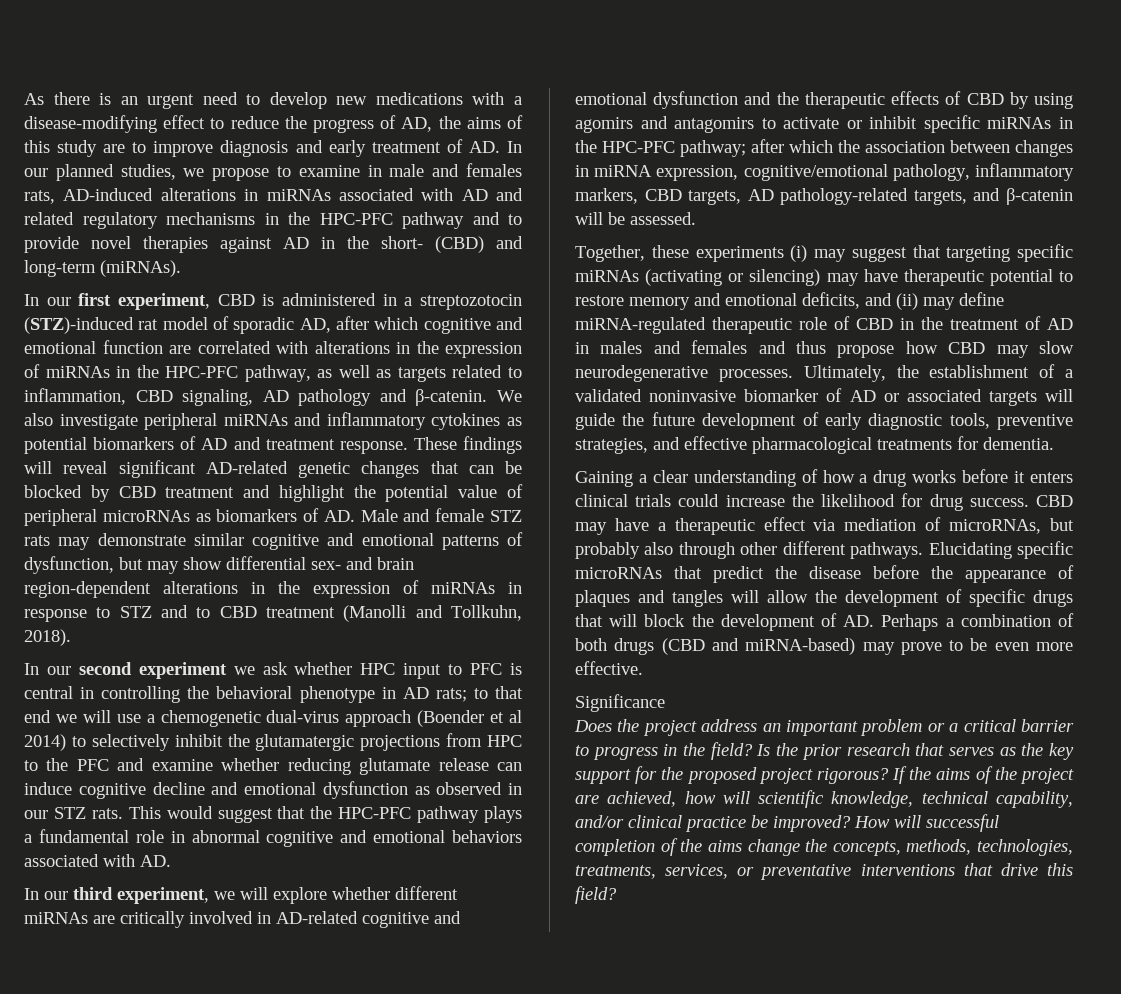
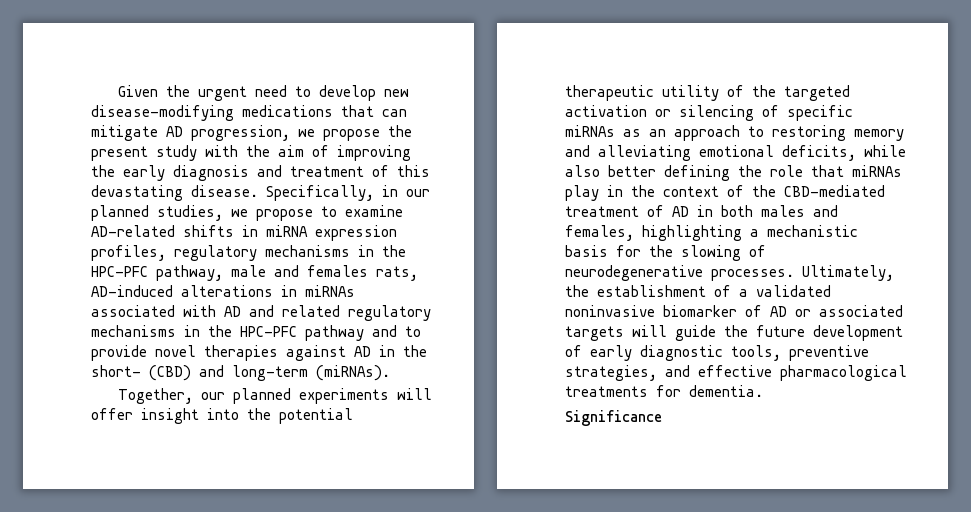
[24,92,138,105] As there is an -> [118,85,191,97] Given the
[375,92,523,105] [24,115,523,133] [24,139,522,157] medications with a disease-modifying effect to reduce the progress of AD, the aims of this study are to improve diagnosis and early treatment of AD. In -> [91,105,407,121] [91,125,412,141] [91,145,411,161] [91,165,430,181] [91,185,398,201] disease-modifying medications that can mitigate AD progression, we propose the present study with the aim of improving the early diagnosis and treatment of this devastating disease. Specifically, in
[367,165,382,177] in -> [91,225,397,241] [91,245,406,261] [91,265,223,281] AD-related shifts in miRNA expression profiles, regulatory mechanisms in the HPC-PFC pathway,
[24,293,522,310] [24,316,523,334] [24,340,522,358] [24,364,522,382] [24,388,522,406] [24,412,522,430] [24,436,522,454] [24,460,522,478] [24,484,523,502] [24,508,522,526] [24,532,523,550] [24,556,414,574] [24,580,522,598] [24,605,522,622] [24,629,71,646] [24,662,523,679] [24,686,524,703] [24,710,522,727] [24,733,522,751] [24,758,522,775] [24,781,522,799] [24,806,522,823] [24,829,522,847] [24,854,171,867] [24,886,458,904] [24,911,461,928] [575,91,1073,109] [575,115,1073,133] [575,139,1073,157] [575,163,1074,181] [575,188,1073,205] [575,212,696,225] [575,244,1073,262] [575,269,1073,286] [575,292,1004,310] [575,316,943,334] In our first experiment, CBD is administered in a streptozotocin (STZ)-induced rat model of sporadic AD, after which cognitive and emotional function are correlated with alterations in the expression of miRNAs in the HPC-PFC pathway, as well as targets related to inflammation, CBD signaling, AD pathology and β-catenin. We also investigate peripheral miRNAs and inflammatory cytokines as potential biomarkers of AD and treatment response. These findings will reveal significant AD-related genetic changes that can be blocked by CBD treatment and highlight the potential value of peripheral microRNAs as biomarkers of AD. Male and female STZ rats may demonstrate similar cognitive and emotional patterns of dysfunction, but may show differential sex- and brain region-dependent alterations in the expression of miRNAs in response to STZ and to CBD treatment (Manolli and Tollkuhn, 2018). // In our second experiment we ask whether HPC input to PFC is central in controlling the behavioral phenotype in AD rats; to that end we will use a chemogenetic dual-virus approach (Boender et al 2014) to selectively inhibit the glutamatergic projections from HPC to the PFC and examine whether reducing glutamate release can induce cognitive decline and emotional dysfunction as observed in our STZ rats. This would suggest that the HPC-PFC pathway plays a fundamental role in abnormal cognitive and emotional behaviors associated with AD. // In our third experiment, we will explore whether different miRNAs are critically involved in AD-related cognitive and emotional dysfunction and the therapeutic effects of CBD by using agomirs and antagomirs to activate or inhibit specific miRNAs in the HPC-PFC pathway; after which the association between changes in miRNA expression, cognitive/emotional pathology, inflammatory markers, CBD targets, AD pathology-related targets, and β-catenin will be assessed. // Together, these experiments (i) may suggest that targeting specific miRNAs (activating or silencing) may have therapeutic potential to restore memory and emotional deficits, and (ii) may define miRNA-regulated therapeutic role of CBD in the -> [118,388,433,404] [91,408,353,424] [565,85,850,101] [565,105,853,121] [565,125,904,141] [565,145,906,161] [565,165,902,181] [565,185,885,201] Together, our planned experiments will offer insight into the potential therapeutic utility of the targeted activation or silencing of specific miRNAs as an approach to restoring memory and alleviating emotional deficits, while also better defining the role that miRNAs play in the context of the CBD-mediated
(589, 348) none -> [721,205,753,217] both
[691,340,1074,358] females and thus propose how CBD may slow -> [565,225,858,241] [565,245,766,261] females, highlighting a mechanistic basis for the slowing of
[575,469,1073,487] [575,493,1073,511] [575,517,1074,535] [575,541,1073,559] [575,565,1074,583] [575,589,1073,607] [575,613,1074,631] [575,638,1073,655] [575,661,643,675] [575,694,665,712] [574,719,1074,736] [575,742,1074,760] [575,766,1074,784] [575,790,1073,808] [575,814,999,832] [575,838,1073,856] [575,863,1073,880] [575,886,617,904] Gaining a clear understanding of how a drug works before it enters clinical trials could increase the likelihood for drug success. CBD may have a therapeutic effect via mediation of microRNAs, but probably also through other different pathways. Elucidating specific microRNAs that predict the disease before the appearance of plaques and tangles will allow the development of specific drugs that will block the development of AD. Perhaps a combination of both drugs (CBD and miRNA-based) may prove to be even more effective. // Significance // Does the project address an important problem or a critical barrier to progress in the field? Is the prior research that serves as the key support for the proposed project rigorous? If the aims of the project are achieved, how will scientific knowledge, technical capability, and/or clinical practice be improved? How will successful completion of the aims change the concepts, methods, technologies, treatments, services, or preventative interventions that drive this field? -> [565,410,662,426] Significance

